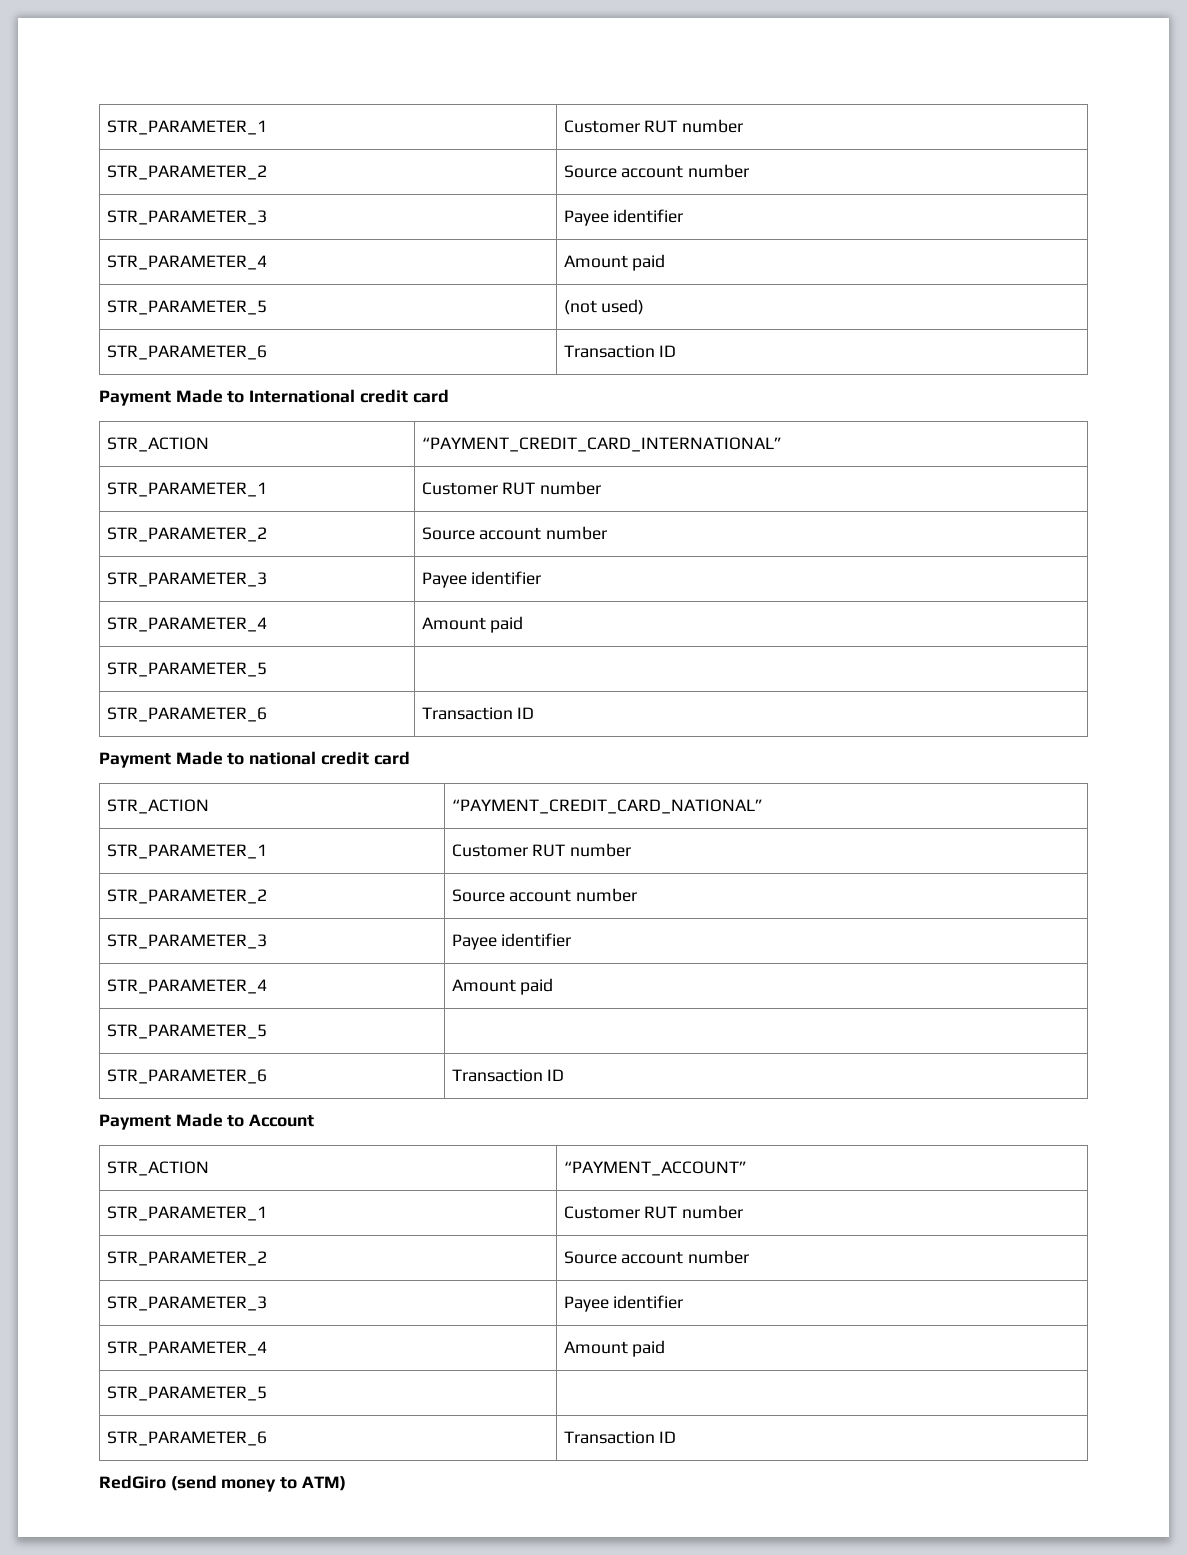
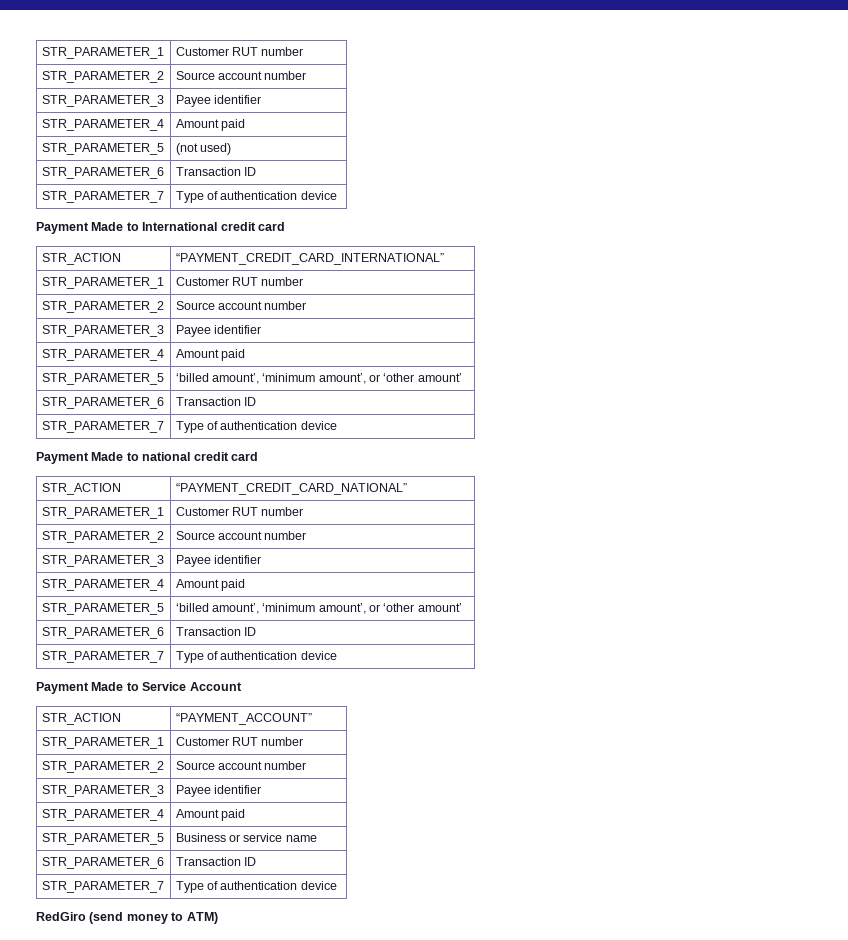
(677, 351) none -> [41,191,164,203] [175,191,337,203] // STR_PARAMETER_7 | Type of authentication device
[106,707,267,722] [421,707,535,720] // STR_PARAMETER_6 | Transaction ID -> [175,373,462,384] [41,397,164,409] [175,397,256,406] [41,421,164,433] [175,421,337,433] ‘billed amount’, ‘minimum amount’, or ‘other amount’ // STR_PARAMETER_6 | Transaction ID // STR_PARAMETER_7 | Type of authentication device
[106,1069,267,1084] [451,1069,565,1082] [99,1113,245,1130] // STR_PARAMETER_6 | Transaction ID // Payment Made to -> [175,603,462,614] [41,627,164,639] [175,627,256,636] [41,651,164,663] [175,651,337,663] [36,682,187,694] ‘billed amount’, ‘minimum amount’, or ‘other amount’ // STR_PARAMETER_6 | Transaction ID // STR_PARAMETER_7 | Type of authentication device // Payment Made to Service
[106,1431,267,1446] [563,1431,677,1444] // STR_PARAMETER_6 | Transaction ID -> [175,833,317,842] [41,857,164,869] [175,857,256,866] [41,881,164,893] [175,881,337,893] Business or service name // STR_PARAMETER_6 | Transaction ID // STR_PARAMETER_7 | Type of authentication device

